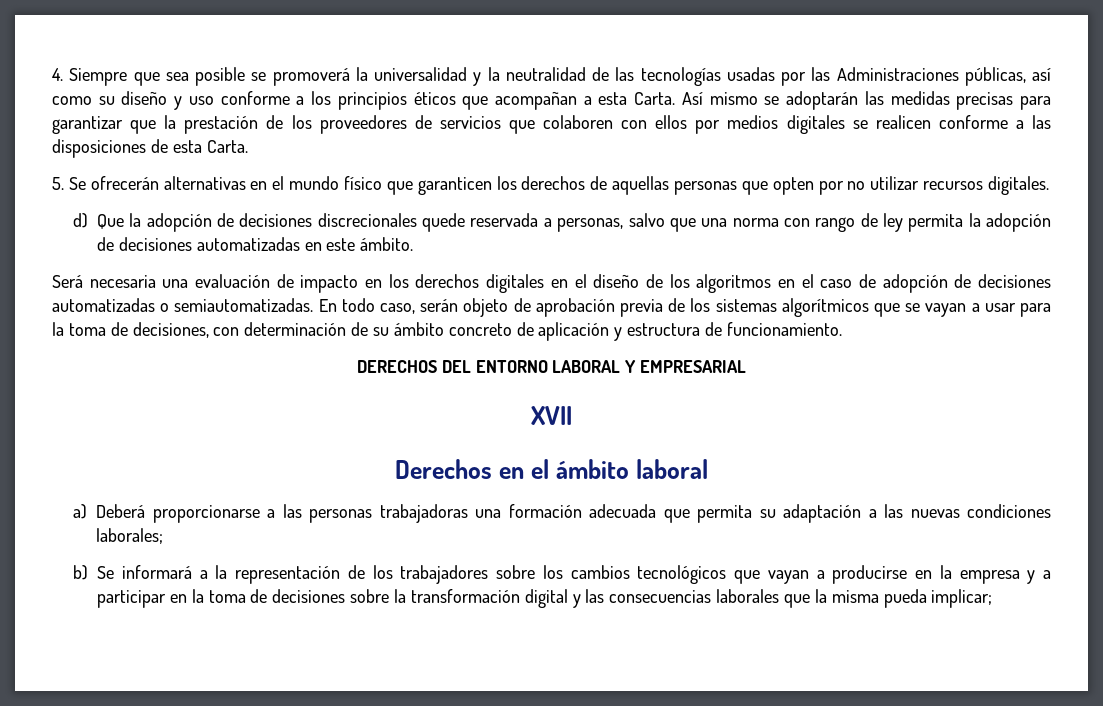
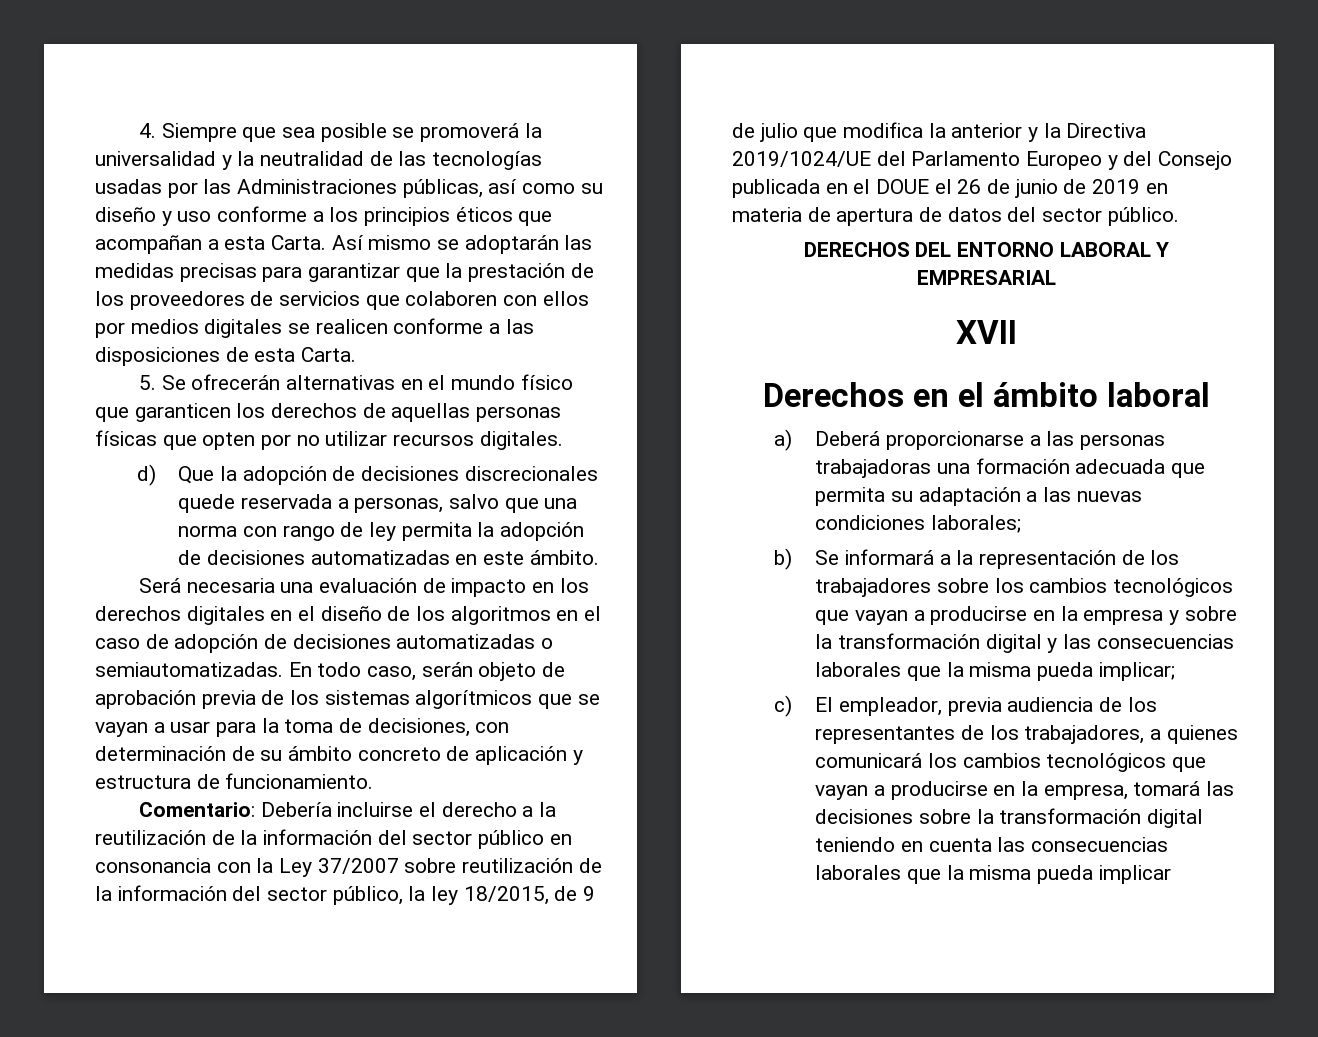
(738, 188) none -> [95,430,157,446] físicas
(842, 329) none -> [139,802,557,817] [95,829,572,849] [95,858,602,877] [95,885,596,905] [732,122,1147,142] [732,151,1233,170] [732,179,1168,198] [732,207,1179,226] // Comentario: Debería incluirse el derecho a la reutilización de la información del sector público en consonancia con la Ley 37/2007 sobre reutilización de la información del sector público, la ley 18/2015, de 9 de julio que modifica la anterior y la Directiva 2019/1024/UE del Parlamento Europeo y del Consejo publicada en el DOUE el 26 de junio de 2019 en materia de apertura de datos del sector público.
[1043,570,1052,579] [97,589,346,608] a participar en la toma de decisiones -> (1180, 617) none
(993, 598) none -> [773,695,1157,717] [815,725,1238,744] [815,753,1207,772] [815,781,1235,800] [815,808,1204,828] [815,837,1169,852] [815,865,1171,884] // c) El empleador, previa audiencia de los representantes de los trabajadores, a quienes comunicará los cambios tecnológicos que vayan a producirse en la empresa, tomará las decisiones sobre la transformación digital teniendo en cuenta las consecuencias laborales que la misma pueda implicar

